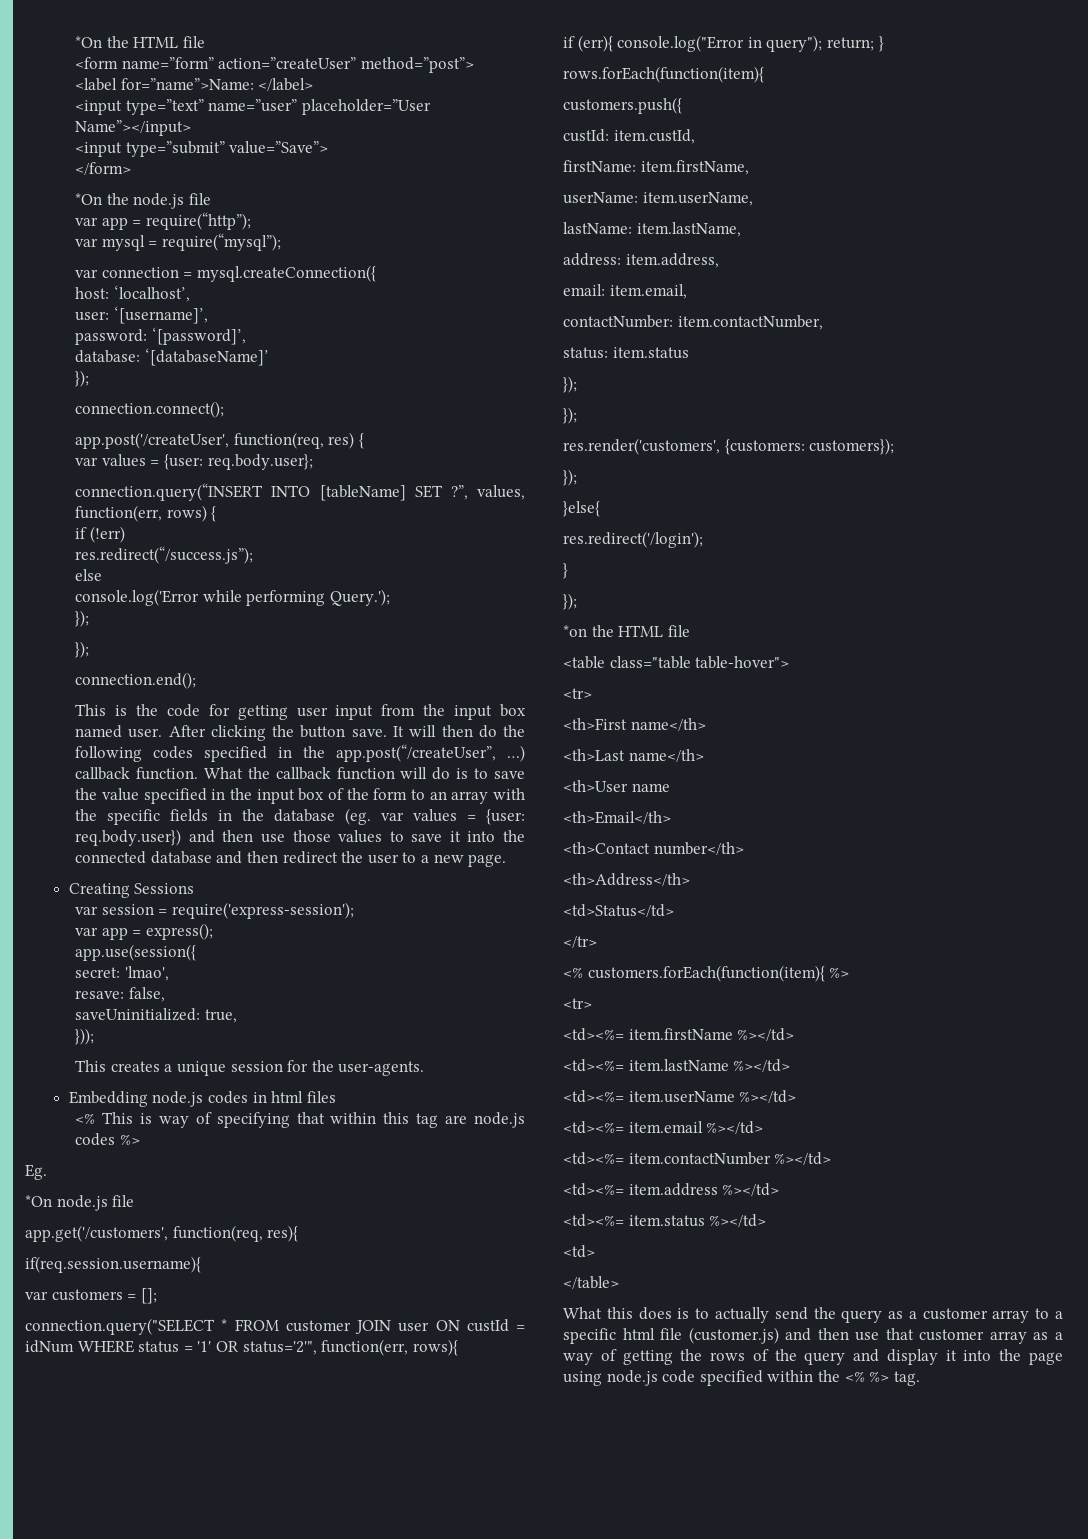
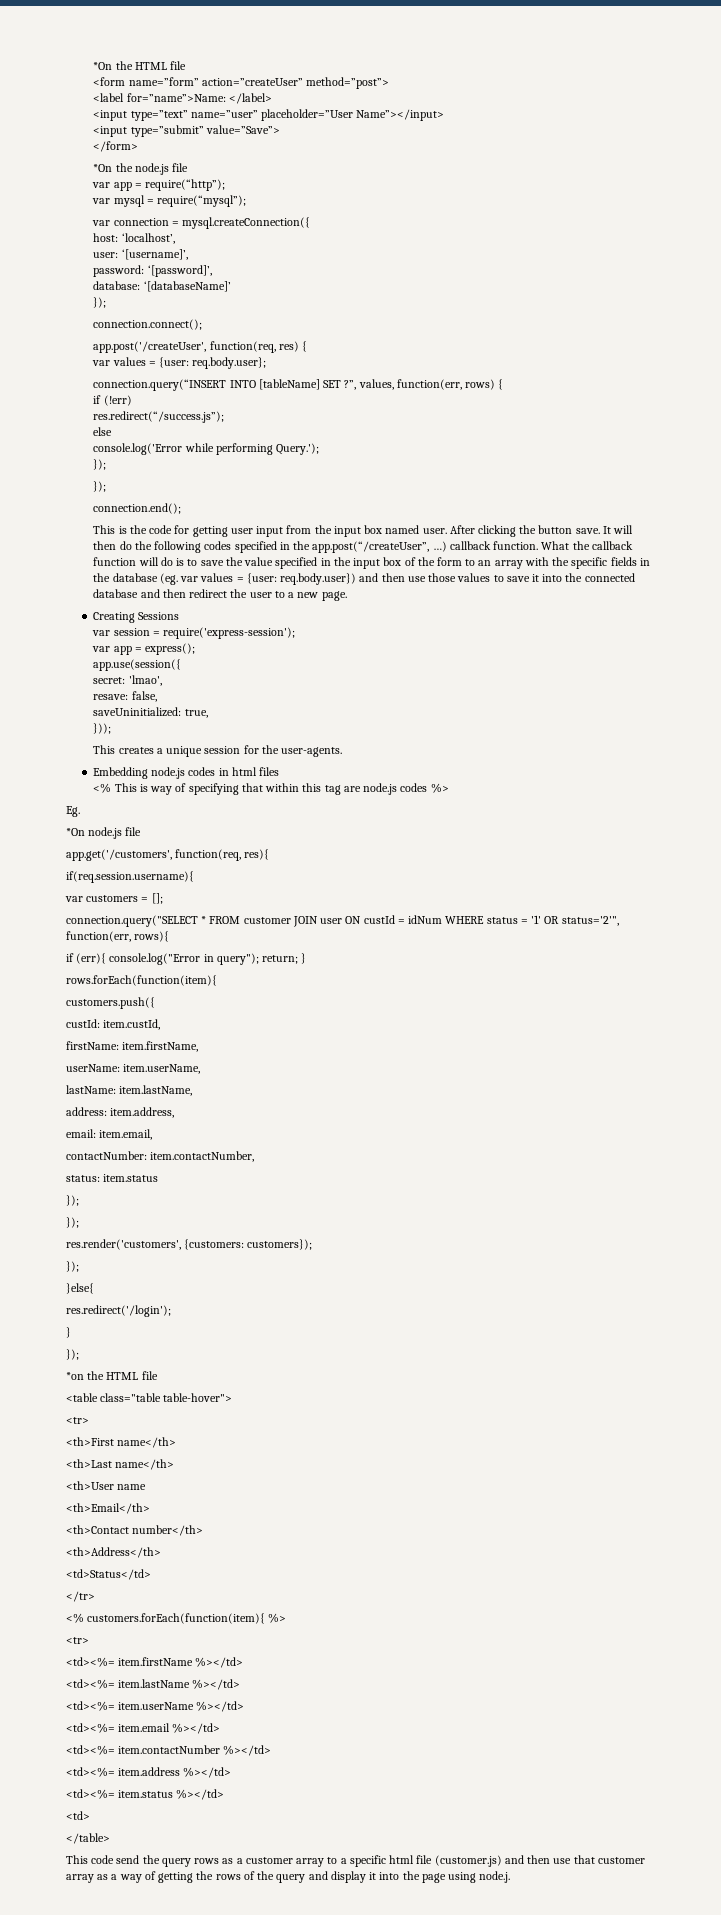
[563,1307,769,1323] What this does is to actually -> [66,1855,115,1864] This code
(883, 1316) none -> [194,1858,220,1864] rows
[606,1370,920,1386] node.js code specified within the <% %> tag. -> [479,1871,511,1883] node.j.

